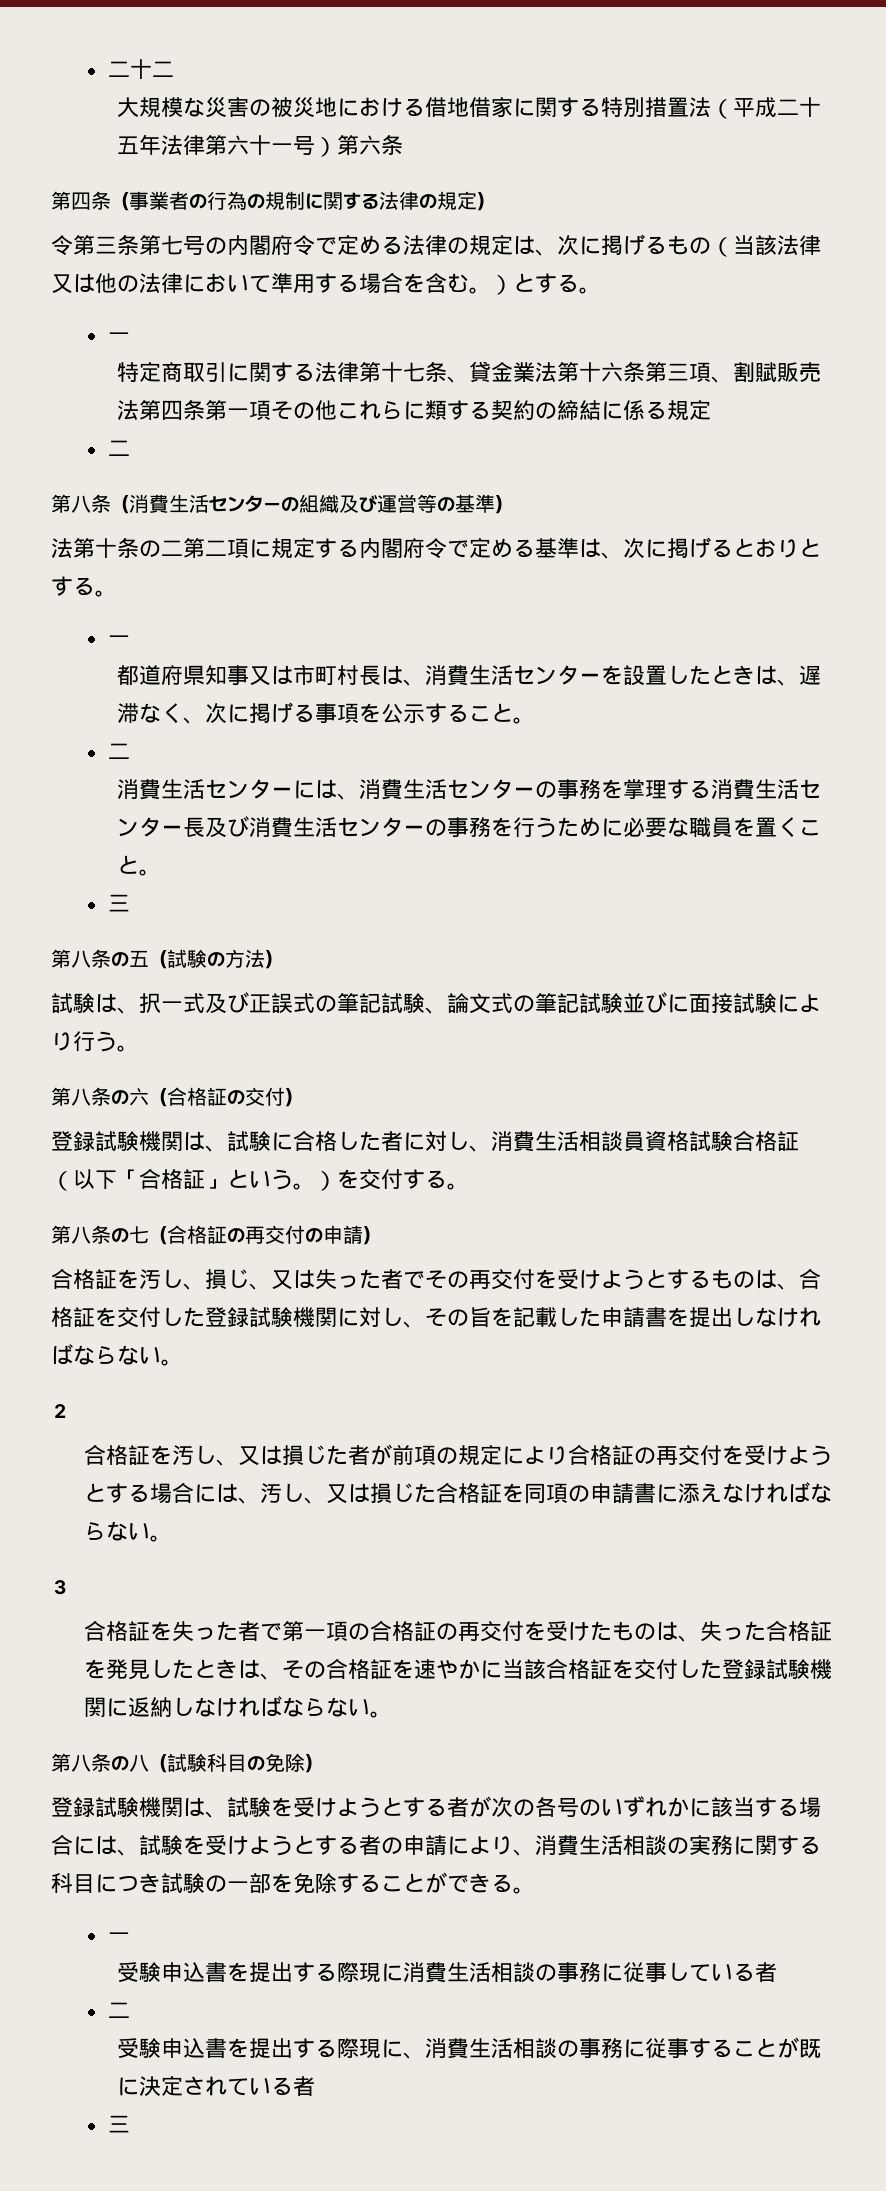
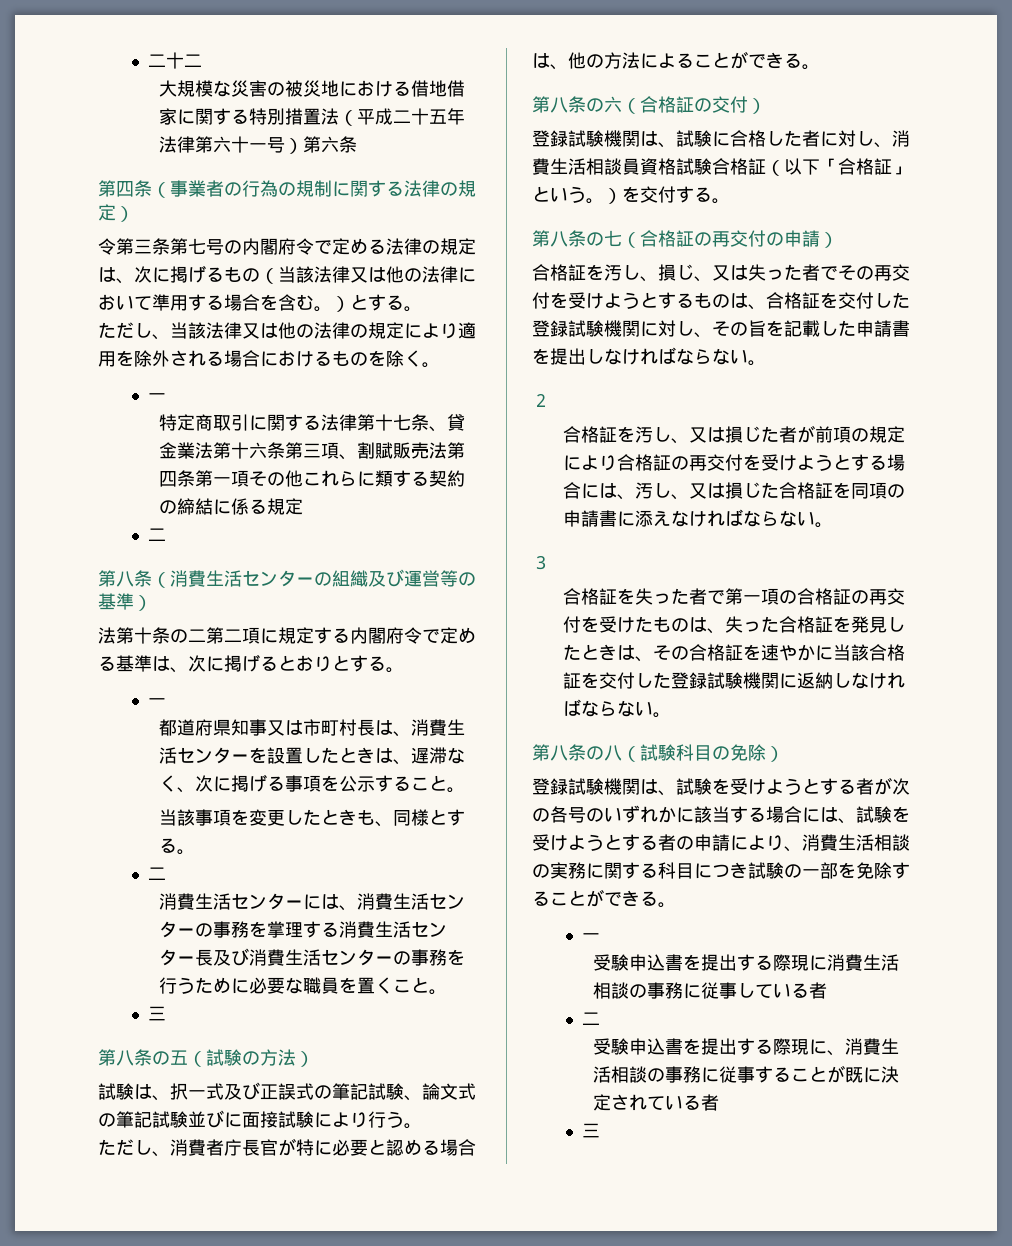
(601, 290) none -> [98,322,476,340] [98,350,440,368] // ただし、当該法律又は他の法律の規定により適用を除外される場合におけるものを除く。
(535, 720) none -> [159,809,466,827] [159,838,196,855] // 当該事項を変更したときも、同様とする。
(139, 1048) none -> [98,1138,476,1157] [532,51,820,70] // ただし、消費者庁長官が特に必要と認める場合は、他の方法によることができる。

